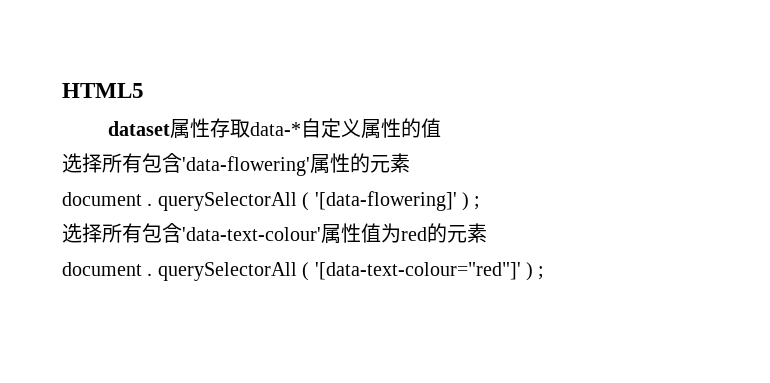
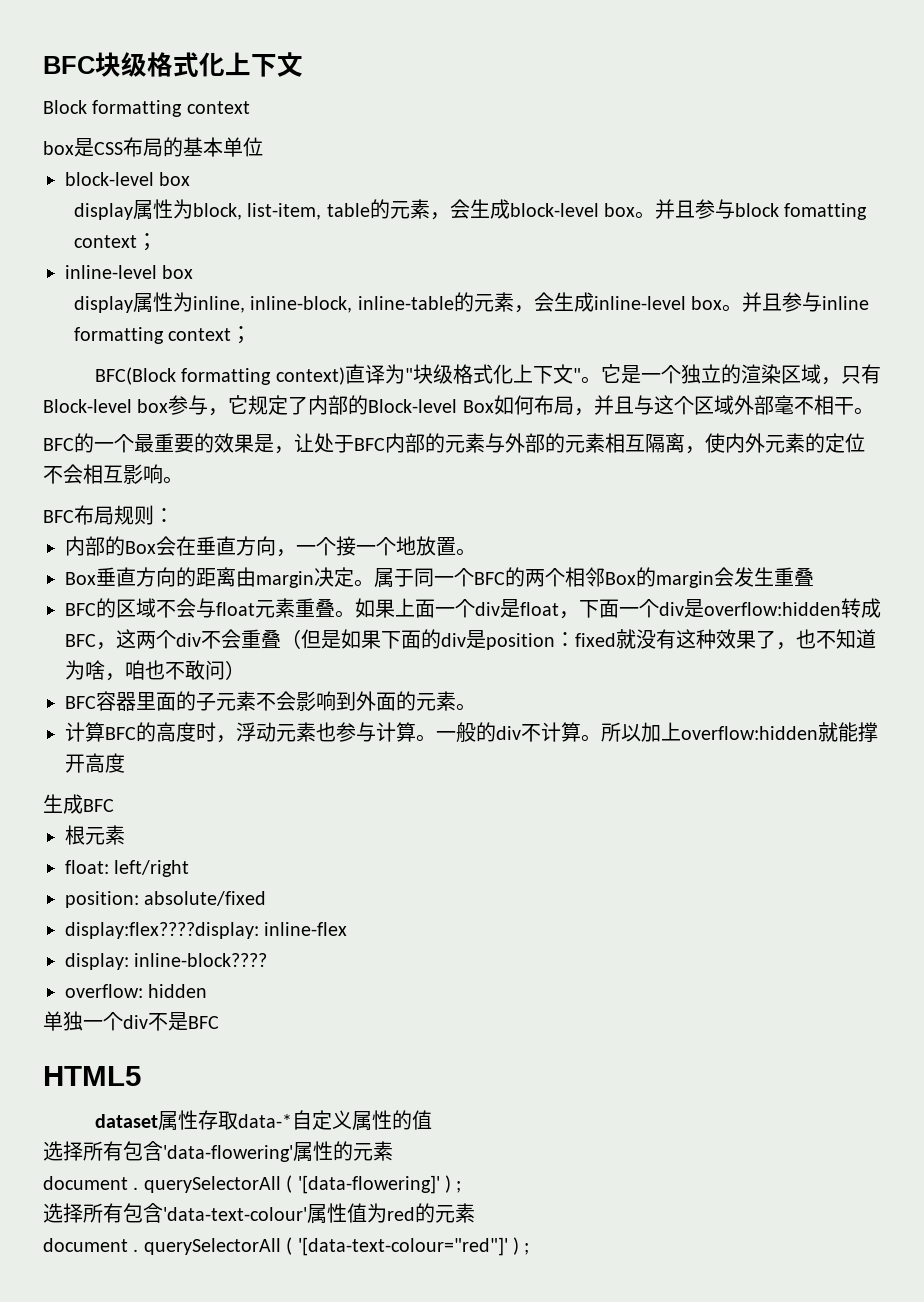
(62, 90) none -> [43,52,303,77] [43,100,250,117] [43,137,263,157] [65,172,191,186] [73,199,868,220] [73,233,157,251] [65,265,194,279] [73,292,870,313] [73,326,252,344] [94,364,881,385] [43,395,874,416] [43,433,865,454] [43,464,183,484] [43,505,174,525] [65,536,476,557] [65,567,814,588] [65,598,881,619] [65,629,876,650] [65,660,245,681] [65,691,476,711] [65,722,878,743] [65,753,125,773] [43,794,114,814] [65,825,125,845] [65,860,190,877] [65,891,267,908] [65,922,348,939] [65,953,268,970] [65,984,208,998] [43,1011,219,1031] BFC块级格式化上下文 // Block formatting context // box是CSS布局的基本单位 // block-level box // display属性为block, list-item, table的元素，会生成block-level box。并且参与block fomatting context； // inline-level box // display属性为inline, inline-block, inline-table的元素，会生成inline-level box。并且参与inline formatting context； // BFC(Block formatting context)直译为"块级格式化上下文"。它是一个独立的渲染区域，只有Block-level box参与，它规定了内部的Block-level Box如何布局，并且与这个区域外部毫不相干。 // BFC的一个最重要的效果是，让处于BFC内部的元素与外部的元素相互隔离，使内外元素的定位不会相互影响。 // BFC布局规则： // 内部的Box会在垂直方向，一个接一个地放置。 // Box垂直方向的距离由margin决定。属于同一个BFC的两个相邻Box的margin会发生重叠 // BFC的区域不会与float元素重叠。如果上面一个div是float，下面一个div是overflow:hidden转成BFC，这两个div不会重叠（但是如果下面的div是position：fixed就没有这种效果了，也不知道为啥，咱也不敢问） // BFC容器里面的子元素不会影响到外面的元素。 // 计算BFC的高度时，浮动元素也参与计算。一般的div不计算。所以加上overflow:hidden就能撑开高度 // 生成BFC // 根元素 // float: left/right // position: absolute/fixed // display:flex????display: inline-flex // display: inline-block???? // overflow: hidden // 单独一个div不是BFC //

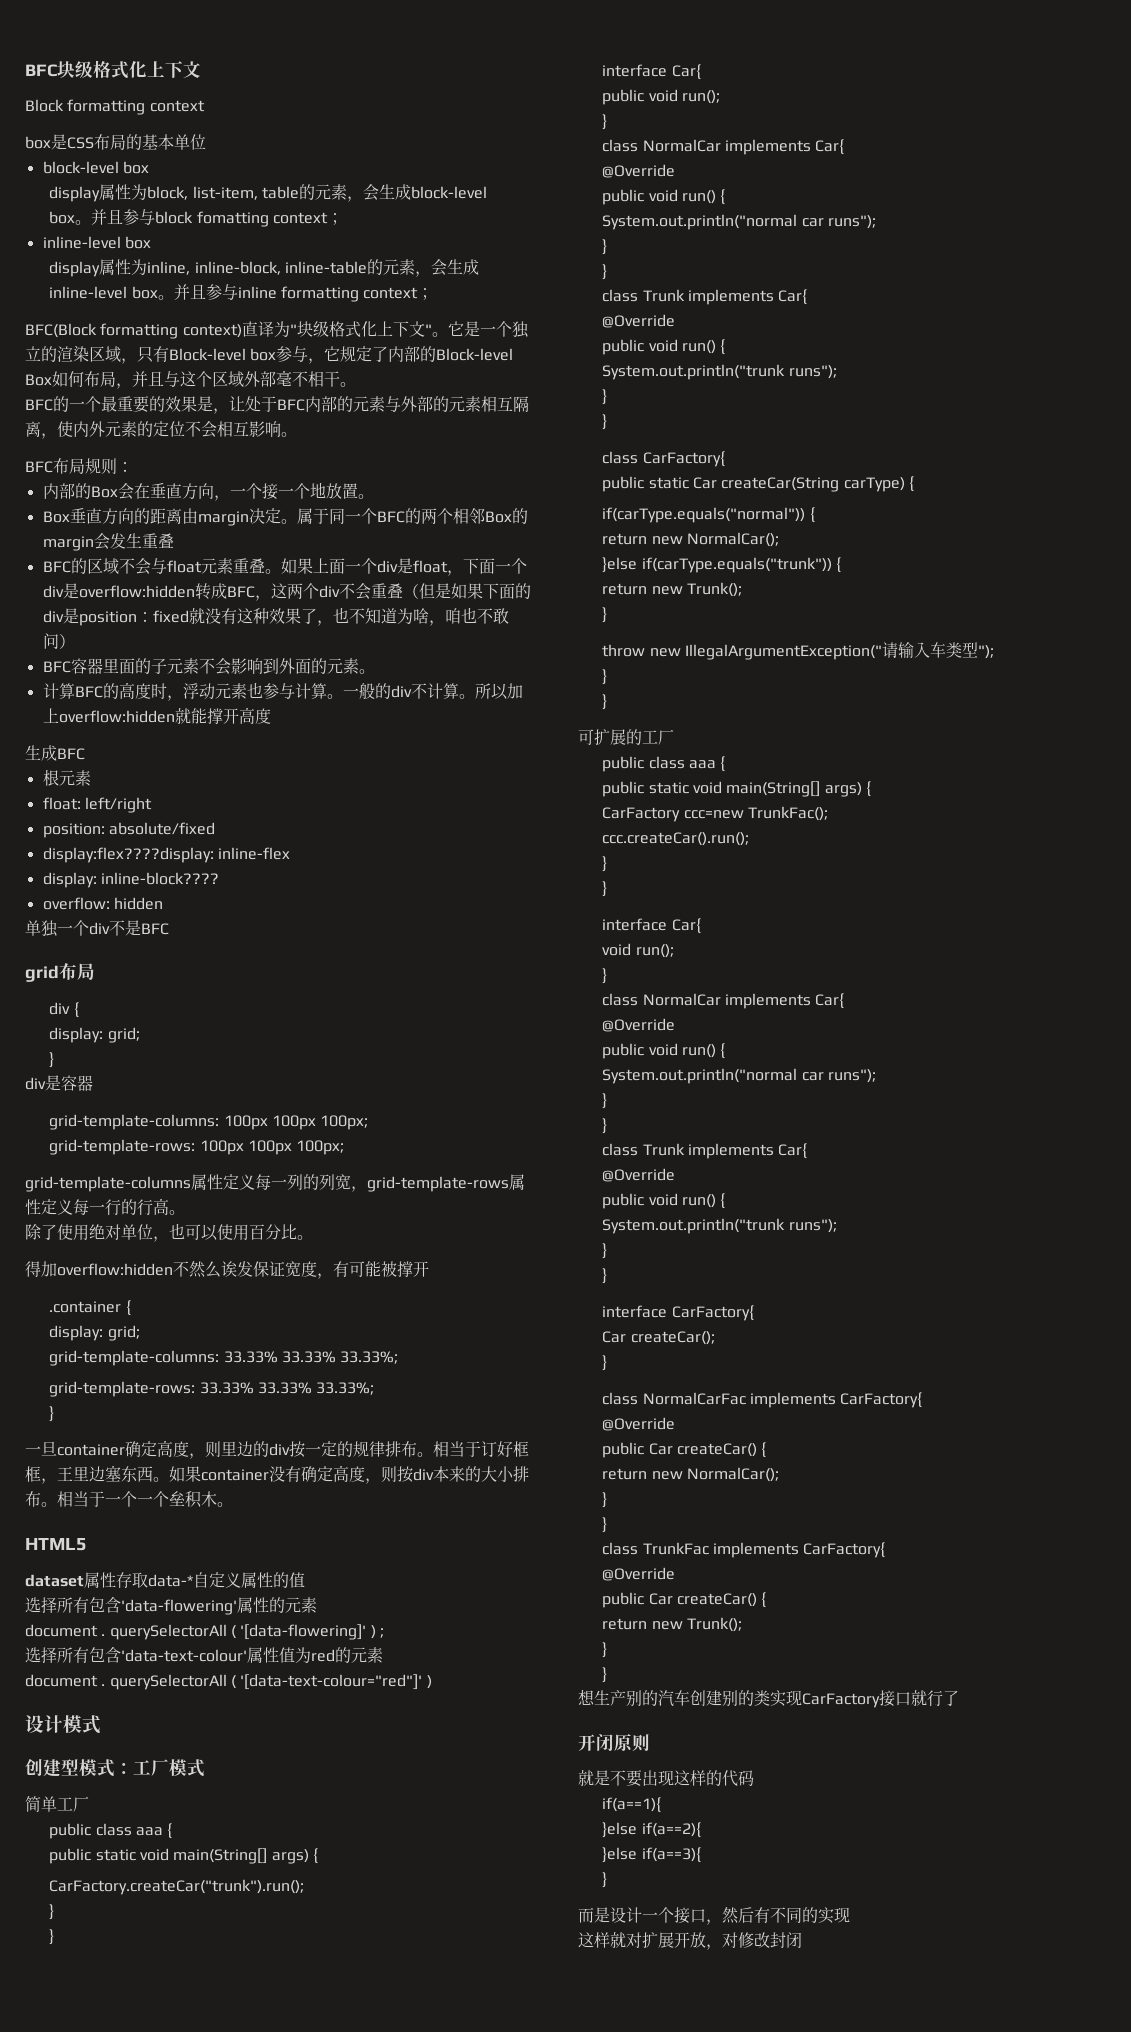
(219, 1022) none -> [25,963,95,982] [49,1002,79,1018] [49,1027,140,1043] [49,1052,55,1068] [25,1075,93,1091] [49,1114,369,1130] [49,1139,345,1155] [25,1174,525,1192] [25,1198,185,1216] [25,1223,313,1242] [25,1261,429,1279] [49,1300,131,1316] [49,1325,140,1341] [49,1350,399,1366] [49,1381,375,1397] [49,1406,55,1422] [25,1440,529,1459] [25,1465,529,1484] [25,1491,233,1508] // grid布局 // div { // display: grid; // } // div是容器 // grid-template-columns: 100px 100px 100px; // grid-template-rows: 100px 100px 100px; // grid-template-columns属性定义每一列的列宽，grid-template-rows属性定义每一行的行高。 // 除了使用绝对单位，也可以使用百分比。 // 得加overflow:hidden不然么诶发保证宽度，有可能被撑开 // .container { // display: grid; // grid-template-columns: 33.33% 33.33% 33.33%; // grid-template-rows: 33.33% 33.33% 33.33%; // } // 一旦container确定高度，则里边的div按一定的规律排布。相当于订好框框，王里边塞东西。如果container没有确定高度，则按div本来的大小排布。相当于一个一个垒积木。
[524,1243,530,1255] ; -> [25,1715,101,1734] [25,1759,205,1777] [25,1796,89,1812] [49,1823,173,1839] [49,1848,318,1864] [49,1879,305,1895] [49,1904,55,1920] [49,1929,55,1945] [602,64,701,80] [602,89,720,105] [602,114,608,130] [602,139,845,155] [602,164,676,178] [602,189,726,205] [602,214,876,230] [602,239,608,255] [602,264,608,280] [602,289,808,305] [602,314,676,328] [602,339,726,355] [602,364,837,380] [602,389,608,405] [602,414,608,430] [602,451,725,467] [602,476,914,492] [602,507,815,523] [602,532,779,547] [602,557,841,573] [602,582,742,597] [602,607,608,623] [602,642,994,660] [602,669,608,685] [602,694,608,710] [578,729,674,745] [602,756,726,772] [602,781,871,797] [602,806,828,822] [602,832,750,846] [602,856,608,872] [602,881,608,897] [602,918,701,934] [602,943,674,958] [602,968,608,984] [602,993,845,1009] [602,1018,676,1032] [602,1043,726,1059] [602,1068,876,1084] [602,1093,608,1109] [602,1118,608,1134] [602,1143,808,1159] [602,1168,676,1182] [602,1193,726,1209] [602,1218,837,1234] [602,1243,608,1259] [602,1268,608,1284] [602,1305,754,1321] [602,1331,715,1345] [602,1355,608,1371] [602,1392,923,1408] [602,1417,676,1431] [602,1442,767,1458] [602,1467,779,1482] [602,1492,608,1508] [602,1517,608,1533] [602,1542,886,1558] [602,1567,676,1581] [602,1592,767,1608] [602,1617,742,1632] [602,1642,608,1658] [602,1667,608,1683] [578,1689,959,1708] [578,1733,650,1752] [578,1770,754,1787] [602,1797,662,1813] [602,1822,701,1838] [602,1847,701,1863] [602,1872,608,1888] [578,1907,850,1925] [578,1932,802,1950] // 设计模式 // 创建型模式：工厂模式 // 简单工厂 // public class aaa { // public static void main(String[] args) { // CarFactory.createCar("trunk").run(); // } // } // interface Car{ // public void run(); // } // class NormalCar implements Car{ // @Override // public void run() { // System.out.println("normal car runs"); // } // } // class Trunk implements Car{ // @Override // public void run() { // System.out.println("trunk runs"); // } // } // class CarFactory{ // public static Car createCar(String carType) { // if(carType.equals("normal")) { // return new NormalCar(); // }else if(carType.equals("trunk")) { // return new Trunk(); // } // throw new IllegalArgumentException("请输入车类型"); // } // } // 可扩展的工厂 // public class aaa { // public static void main(String[] args) { // CarFactory ccc=new TrunkFac(); // ccc.createCar().run(); // } // } // interface Car{ // void run(); // } // class NormalCar implements Car{ // @Override // public void run() { // System.out.println("normal car runs"); // } // } // class Trunk implements Car{ // @Override // public void run() { // System.out.println("trunk runs"); // } // } // interface CarFactory{ // Car createCar(); // } // class NormalCarFac implements CarFactory{ // @Override // public Car createCar() { // return new NormalCar(); // } // } // class TrunkFac implements CarFactory{ // @Override // public Car createCar() { // return new Trunk(); // } // } // 想生产别的汽车创建别的类实现CarFactory接口就行了 // 开闭原则 // 就是不要出现这样的代码 // if(a==1){ // }else if(a==2){ // }else if(a==3){ // } // 而是设计一个接口，然后有不同的实现 // 这样就对扩展开放，对修改封闭

